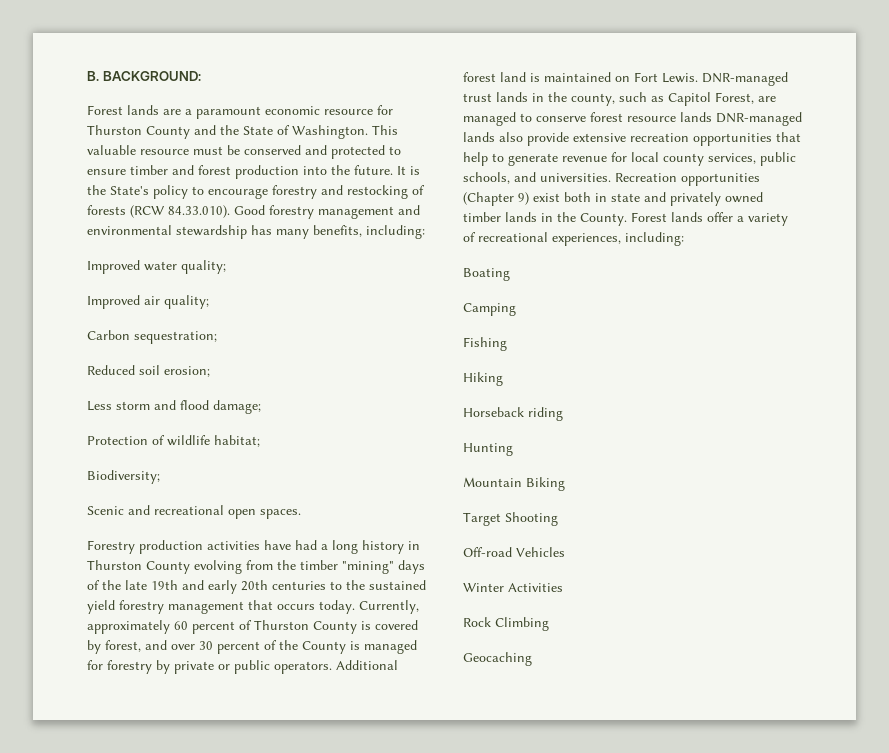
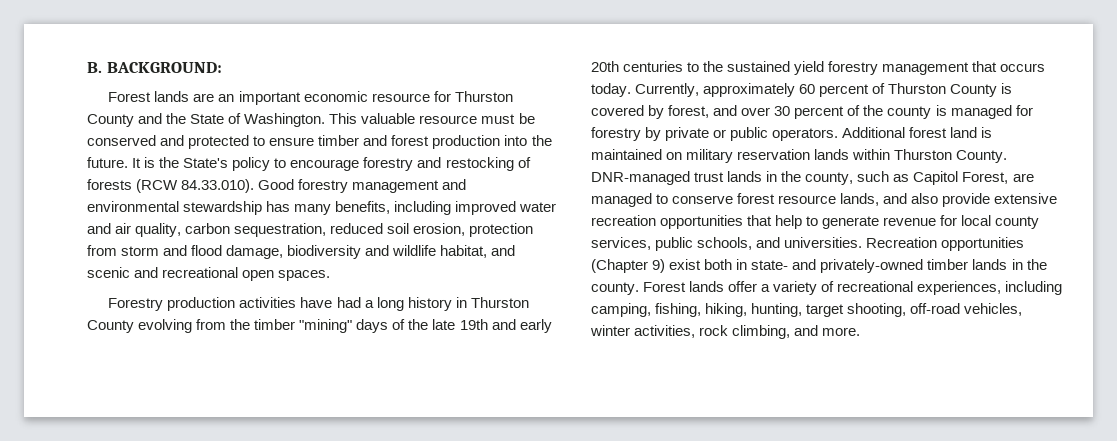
[185,106,261,119] a paramount -> [218,91,301,105] an important
[366,225,425,239] [87,260,226,274] [87,295,209,309] [87,330,217,344] [87,365,210,377] [87,400,261,414] [87,435,260,447] [87,470,160,484] [87,506,124,515] including: // Improved water quality; // Improved air quality; // Carbon sequestration; // Reduced soil erosion; // Less storm and flood damage; // Protection of wildlife habitat; // Biodiversity; // Scenic -> [394,201,557,215] [87,223,534,237] [87,245,516,259] [87,267,130,278] including improved water and air quality, carbon sequestration, reduced soil erosion, protection from storm and flood damage, biodiversity and wildlife habitat, and scenic
[302,641,346,654] County -> [887,106,932,119] county
[634,72,698,83] Fort Lewis. -> [686,149,1008,163] military reservation lands within Thurston County.
[680,112,802,126] [463,132,495,142] lands DNR-managed lands -> [840,193,908,206] lands, and
[611,192,763,206] state and privately owned -> [751,259,924,273] state- and privately-owned
[580,213,627,226] County. -> [591,282,639,295] county.
[625,232,684,246] [463,268,510,281] [463,303,516,316] [463,337,507,351] [463,372,503,386] [463,407,563,421] [463,443,513,456] [463,477,565,491] [463,512,558,526] [463,547,565,557] [463,583,563,592] [463,617,549,631] [463,652,532,666] including: // Boating // Camping // Fishing // Hiking // Horseback riding // Hunting // Mountain Biking // Target Shooting // Off-road Vehicles // Winter Activities // Rock Climbing // Geocaching -> [1005,281,1063,295] [591,303,1023,317] [590,325,861,339] including camping, fishing, hiking, hunting, target shooting, off-road vehicles, winter activities, rock climbing, and more.

